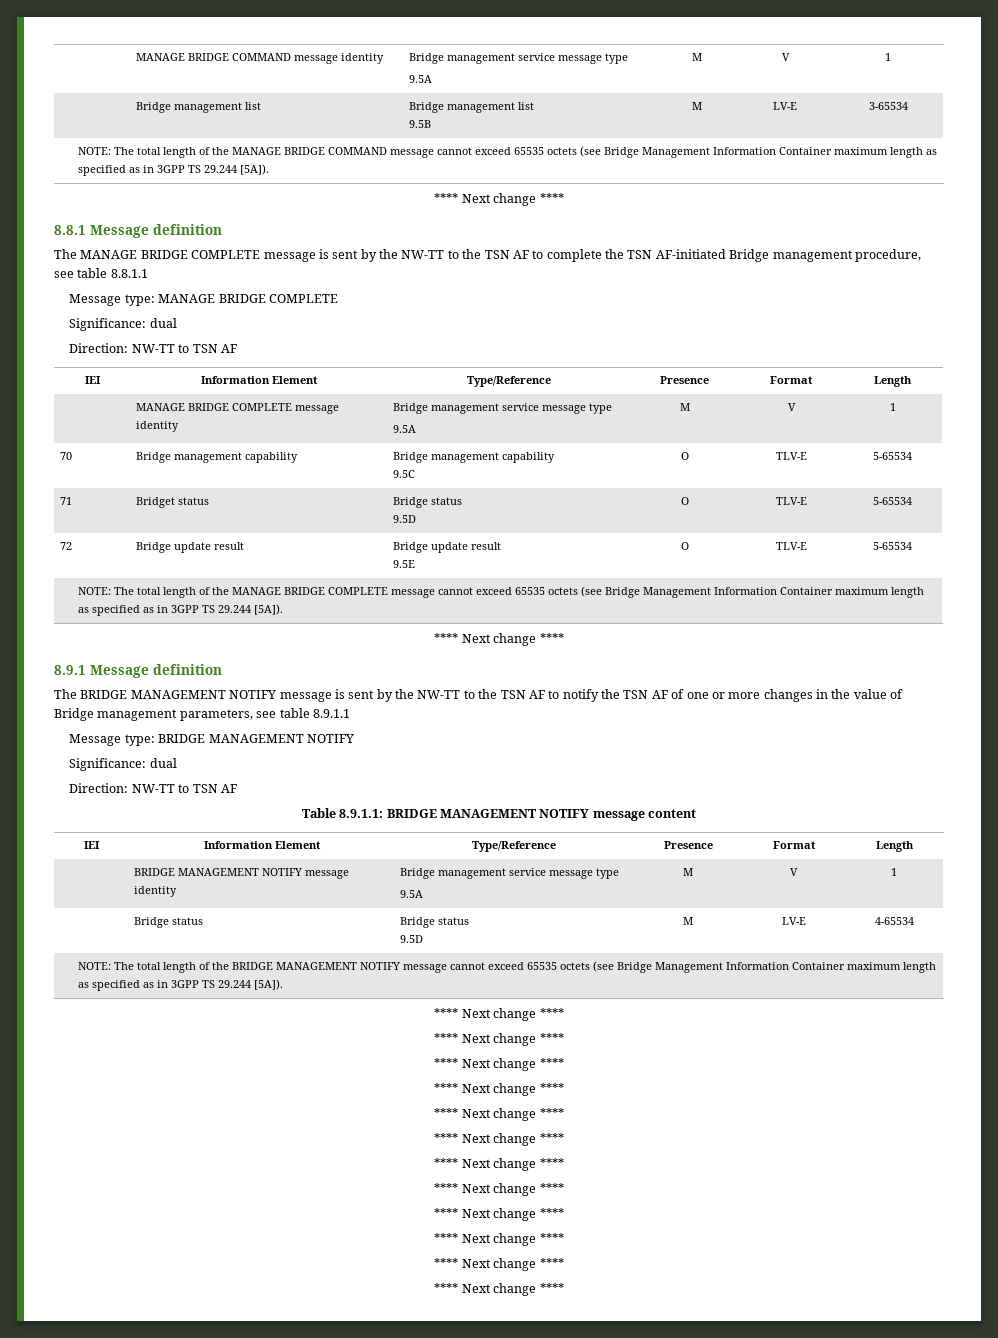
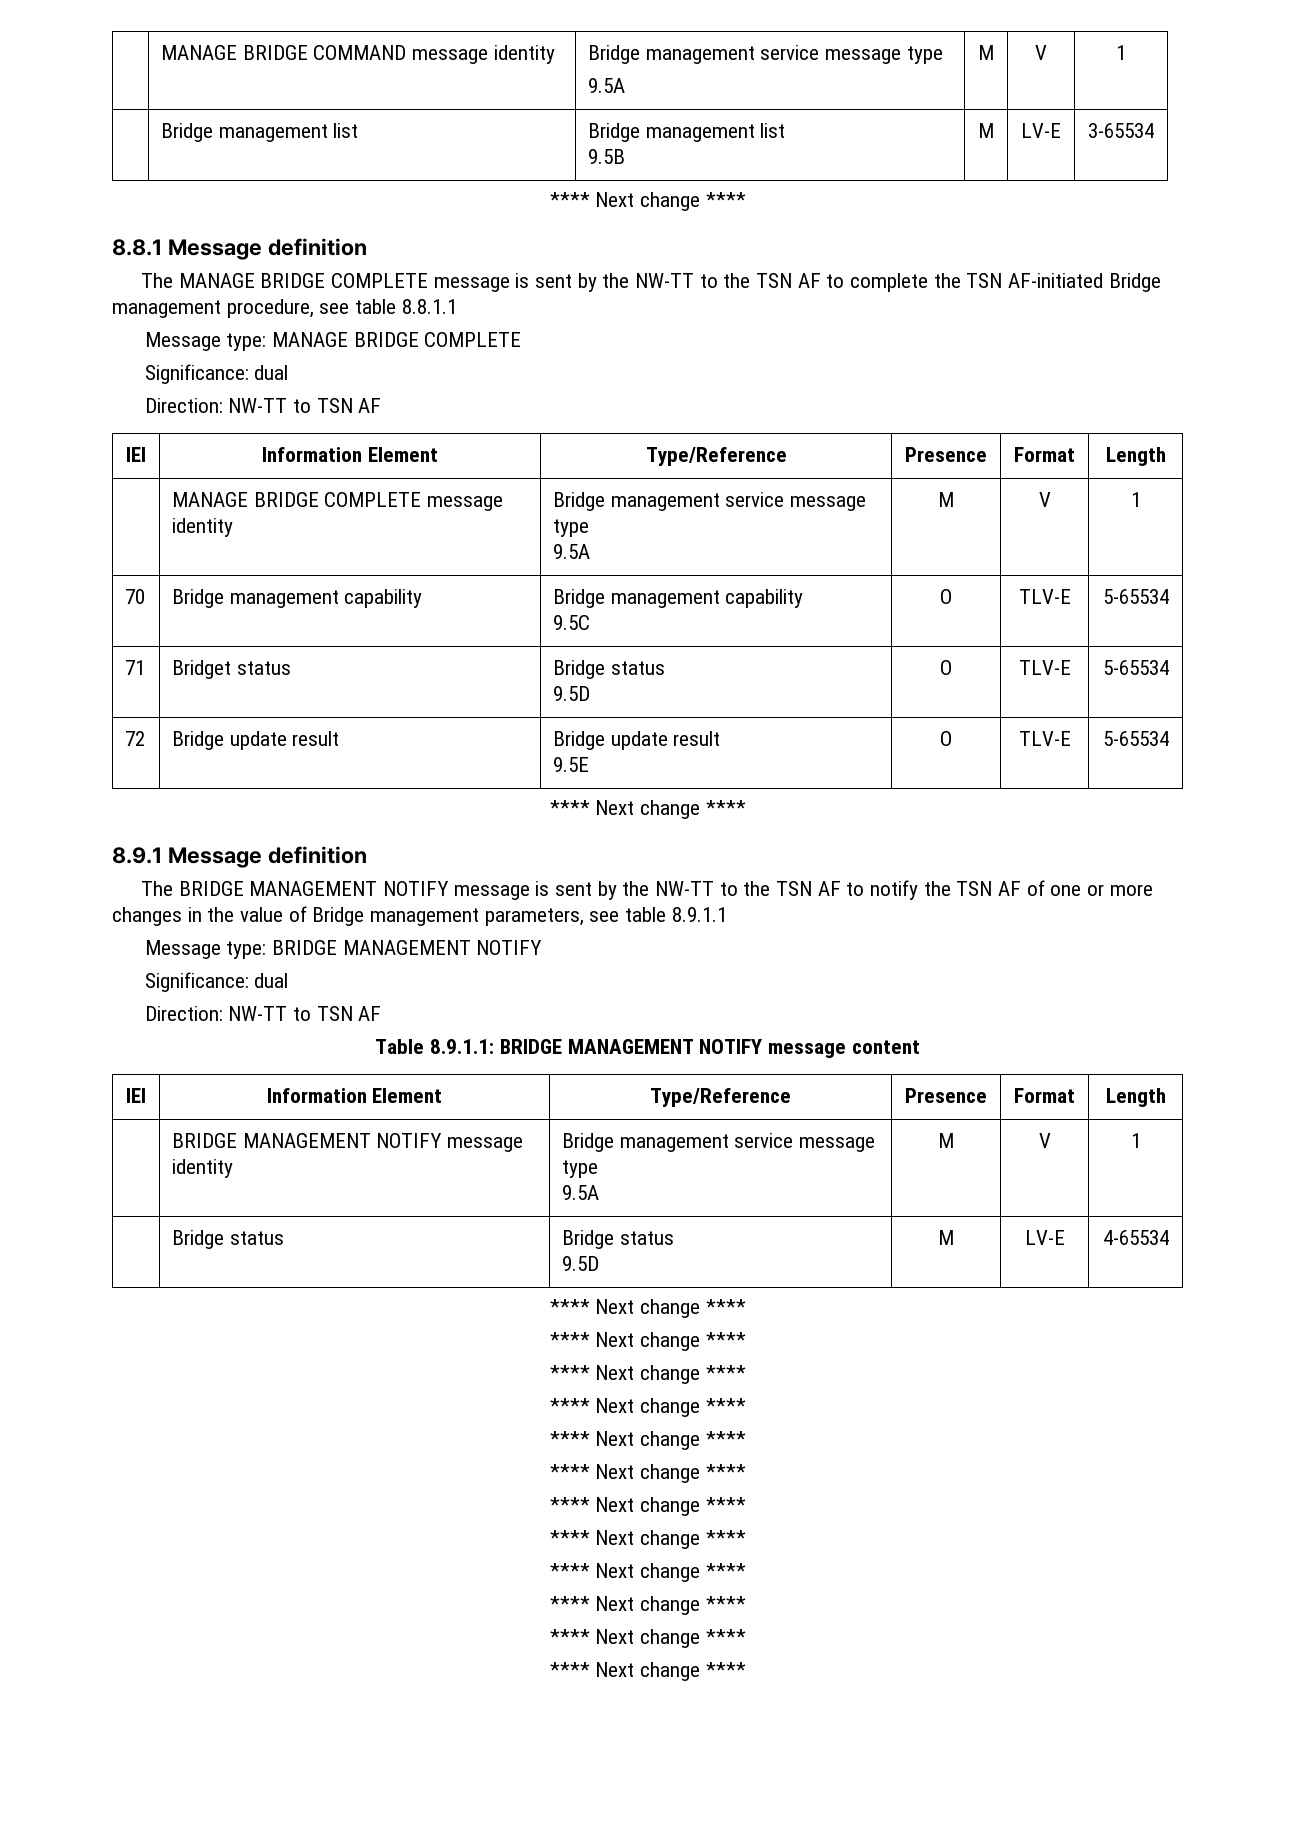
[78,146,938,158] [78,164,270,176] // NOTE: The total length of the MANAGE BRIDGE COMMAND message cannot exceed 65535 octets (see Bridge Management Information Container maximum length as specified as in 3GPP TS 29.244 [5A]). -> (1154, 130) none
[78,586,925,598] [78,604,284,616] // NOTE: The total length of the MANAGE BRIDGE COMPLETE message cannot exceed 65535 octets (see Bridge Management Information Container maximum length as specified as in 3GPP TS 29.244 [5A]). -> (1169, 738) none
[78,961,937,973] [78,979,284,991] // NOTE: The total length of the BRIDGE MANAGEMENT NOTIFY message cannot exceed 65535 octets (see Bridge Management Information Container maximum length as specified as in 3GPP TS 29.244 [5A]). -> (1169, 1237) none

